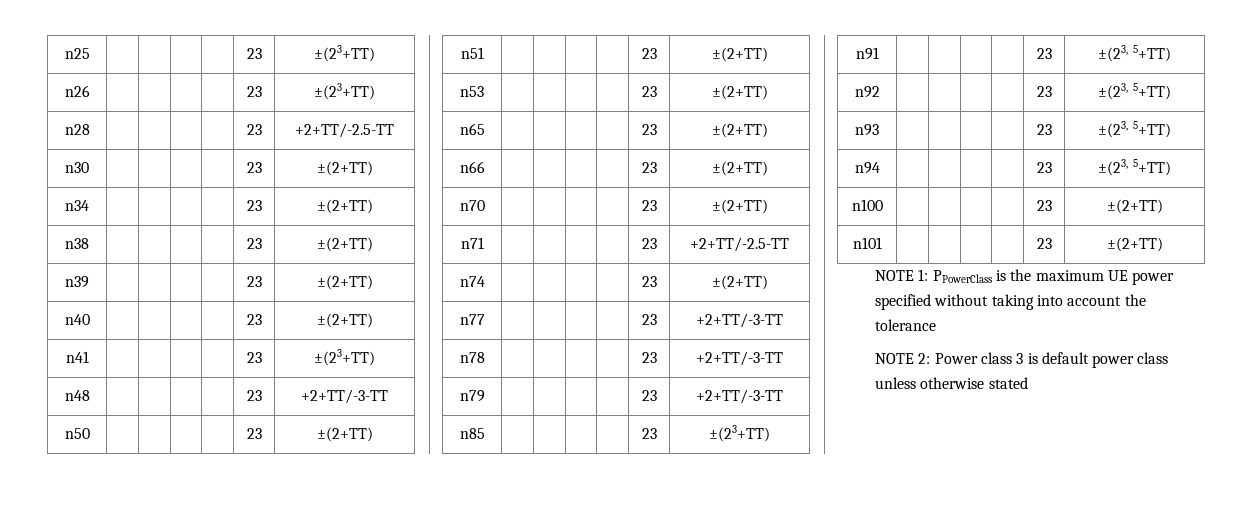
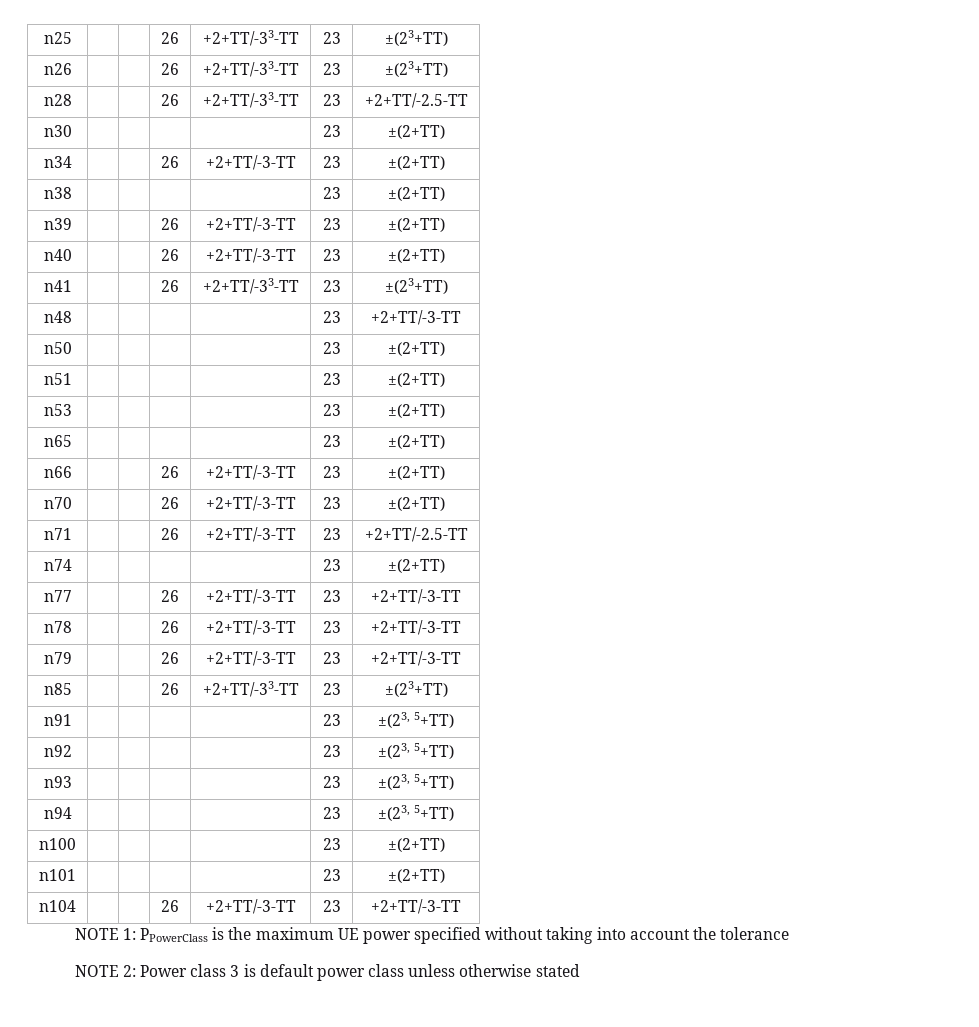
(90, 53) | -> [161,32,179,44] [202,30,299,46] 26 | +2+TT/-33-TT
(90, 91) | -> [161,63,179,75] [202,61,299,77] 26 | +2+TT/-33-TT
(90, 129) | -> [161,94,179,106] [202,92,299,108] 26 | +2+TT/-33-TT
(89, 205) | -> [161,156,179,168] [205,155,296,170] 26 | +2+TT/-3-TT
(89, 282) | -> [161,218,179,230] [205,217,296,232] 26 | +2+TT/-3-TT
(90, 319) | -> [161,249,179,261] [205,248,296,263] 26 | +2+TT/-3-TT
(89, 357) | -> [161,280,179,292] [202,278,299,294] 26 | +2+TT/-33-TT
(485, 167) | -> [161,466,179,478] [205,465,296,480] 26 | +2+TT/-3-TT
(485, 205) | -> [161,497,179,509] [205,496,296,511] 26 | +2+TT/-3-TT
(484, 243) | -> [161,528,179,540] [205,527,296,542] 26 | +2+TT/-3-TT
(485, 319) | -> [161,590,179,602] [205,589,296,604] 26 | +2+TT/-3-TT
(485, 357) | -> [161,621,179,633] [205,620,296,635] 26 | +2+TT/-3-TT
(485, 396) | -> [161,652,179,664] [205,651,296,666] 26 | +2+TT/-3-TT
(485, 433) | -> [161,683,179,695] [202,681,299,697] 26 | +2+TT/-33-TT
(1163, 244) none -> [39,900,76,912] [161,900,179,912] [205,899,296,914] [322,900,341,912] [371,899,461,914] // n104 | | | 26 | +2+TT/-3-TT | 23 | +2+TT/-3-TT

